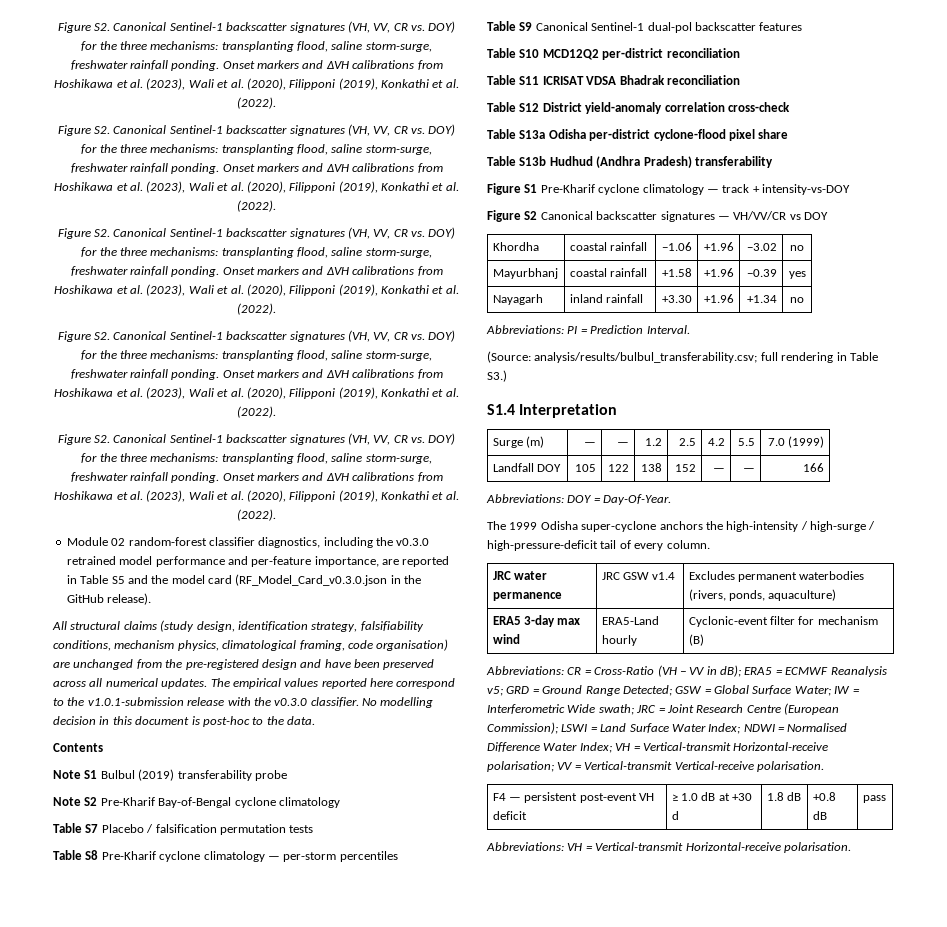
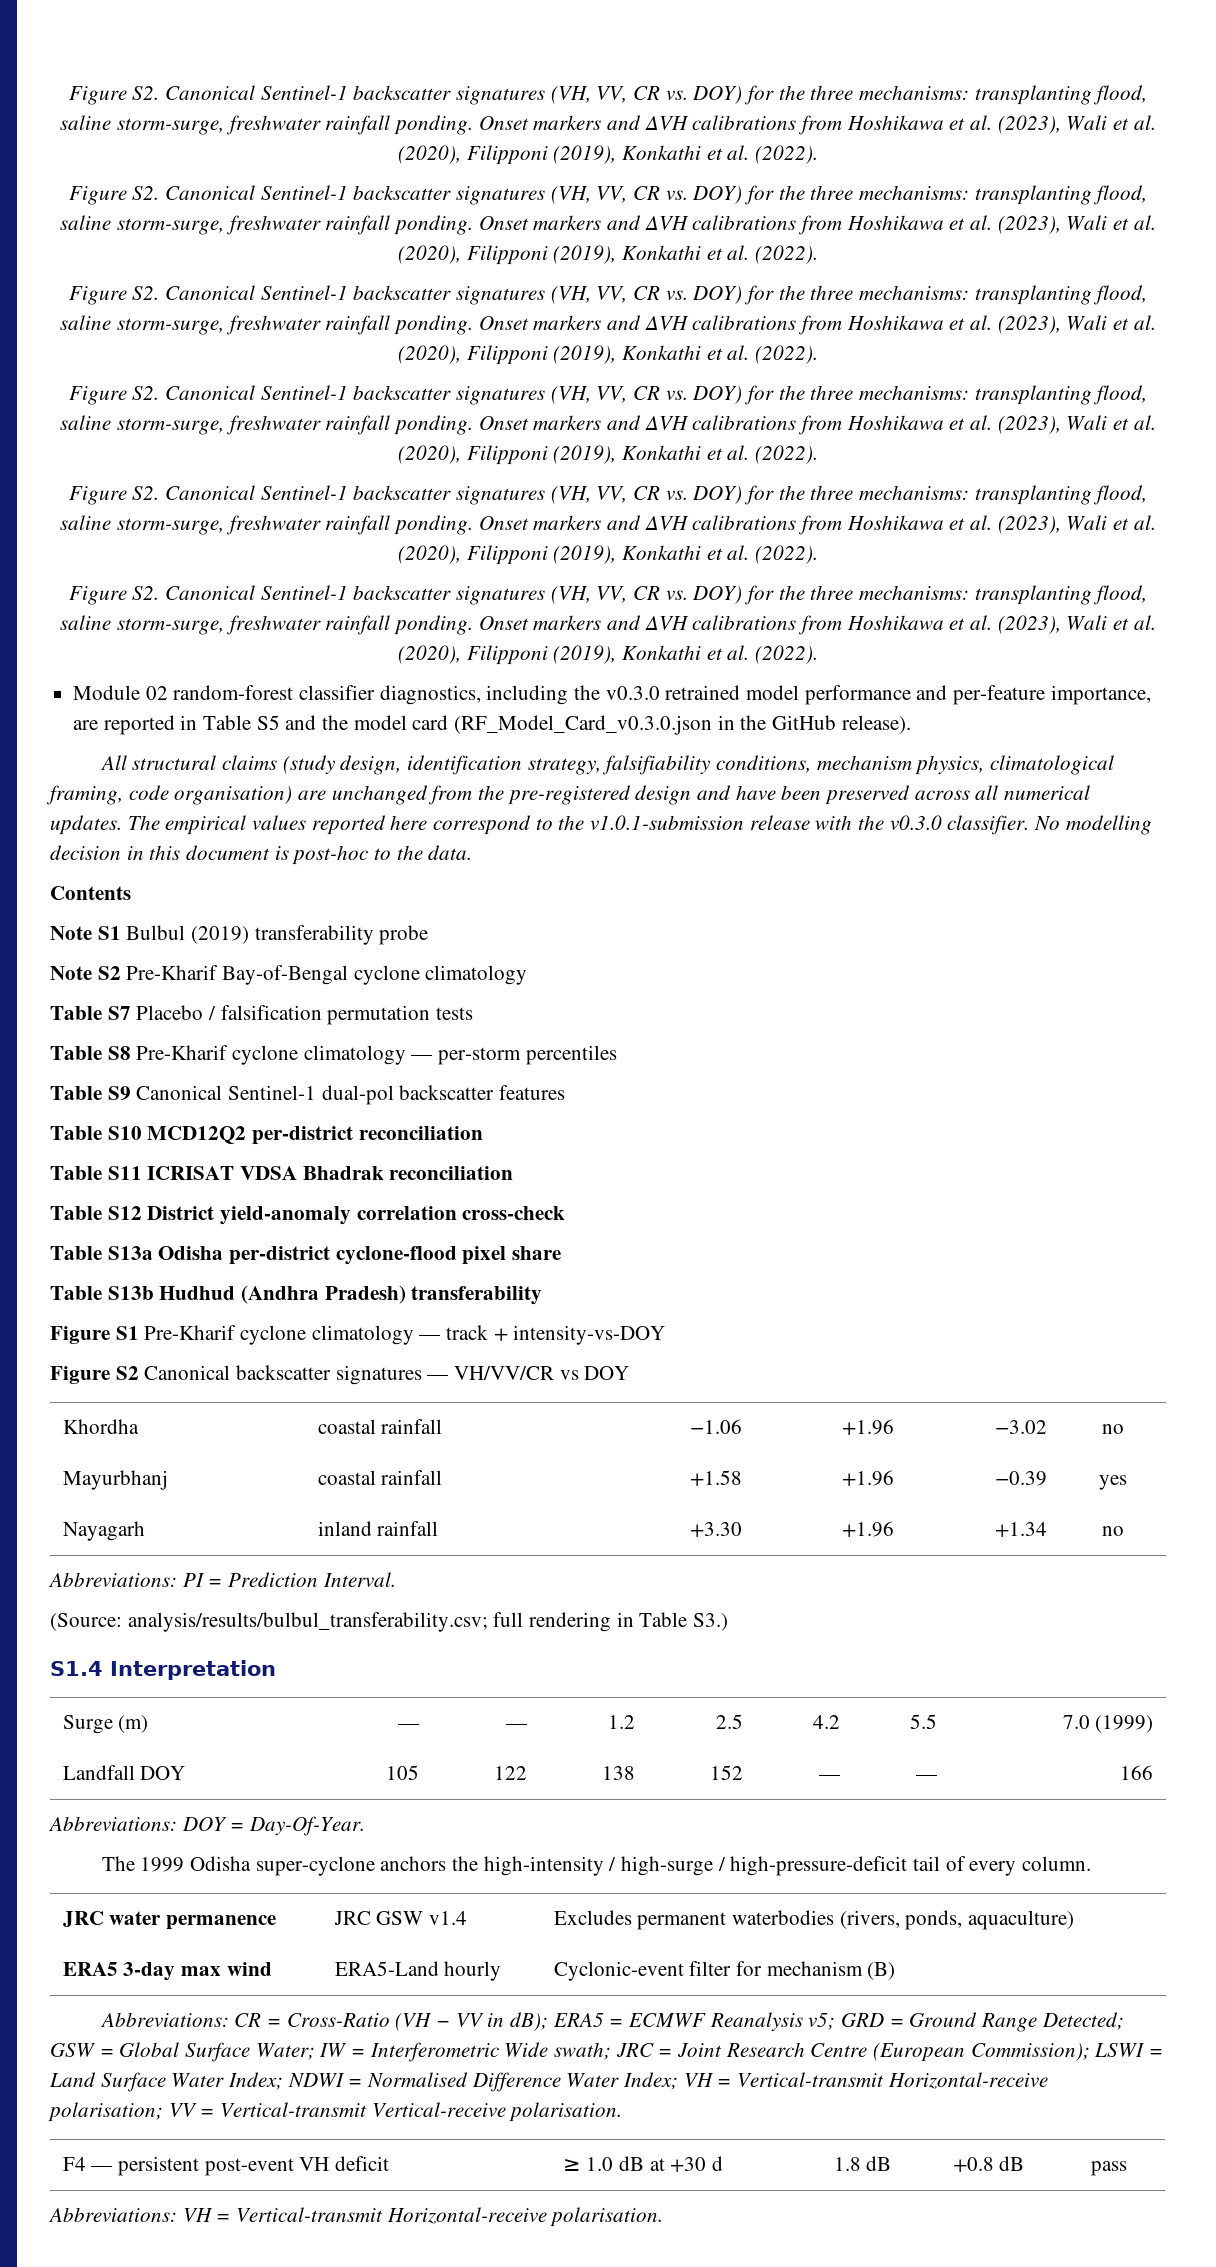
(276, 515) none -> [68,585,1148,605] [60,615,1156,635] [397,645,819,665] // Figure S2. Canonical Sentinel-1 backscatter signatures (VH, VV, CR vs. DOY) for the three mechanisms: transplanting flood, saline storm-surge, freshwater rainfall ponding. Onset markers and ΔVH calibrations from Hoshikawa et al. (2023), Wali et al. (2020), Filipponi (2019), Konkathi et al. (2022).

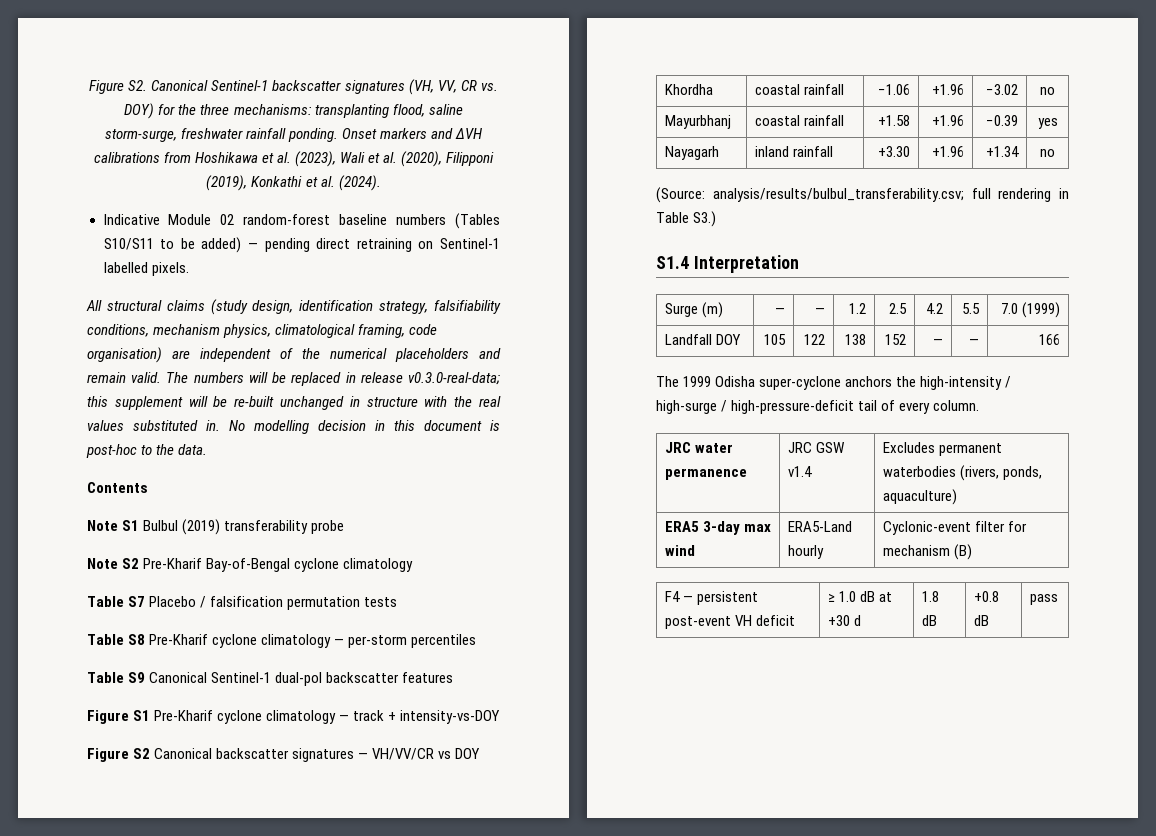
[755,145,819,164] [68,185,1148,205] [60,215,1156,235] [397,245,819,265] [68,285,1148,305] [60,315,1156,335] [397,345,819,365] [68,385,1148,405] [60,415,1156,435] [397,445,819,465] [68,485,1148,505] [60,515,1156,535] [397,545,819,565] [68,585,1148,605] [60,615,1156,635] [397,645,819,665] [73,685,1151,705] [73,715,911,735] (2022). // Figure S2. Canonical Sentinel-1 backscatter signatures (VH, VV, CR vs. DOY) for the three mechanisms: transplanting flood, saline storm-surge, freshwater rainfall ponding. Onset markers and ΔVH calibrations from Hoshikawa et al. (2023), Wali et al. (2020), Filipponi (2019), Konkathi et al. (2022). // Figure S2. Canonical Sentinel-1 backscatter signatures (VH, VV, CR vs. DOY) for the three mechanisms: transplanting flood, saline storm-surge, freshwater rainfall ponding. Onset markers and ΔVH calibrations from Hoshikawa et al. (2023), Wali et al. (2020), Filipponi (2019), Konkathi et al. (2022). // Figure S2. Canonical Sentinel-1 backscatter signatures (VH, VV, CR vs. DOY) for the three mechanisms: transplanting flood, saline storm-surge, freshwater rainfall ponding. Onset markers and ΔVH calibrations from Hoshikawa et al. (2023), Wali et al. (2020), Filipponi (2019), Konkathi et al. (2022). // Figure S2. Canonical Sentinel-1 backscatter signatures (VH, VV, CR vs. DOY) for the three mechanisms: transplanting flood, saline storm-surge, freshwater rainfall ponding. Onset markers and ΔVH calibrations from Hoshikawa et al. (2023), Wali et al. (2020), Filipponi (2019), Konkathi et al. (2022). // Figure S2. Canonical Sentinel-1 backscatter signatures (VH, VV, CR vs. DOY) for the three mechanisms: transplanting flood, saline storm-surge, freshwater rainfall ponding. Onset markers and ΔVH calibrations from Hoshikawa et al. (2023), Wali et al. (2020), Filipponi (2019), Konkathi et al. (2022). // Module 02 random-forest classifier diagnostics, including the v0.3.0 retrained model performance and per-feature importance, are reported in Table S5 and the model card (RF_Model_Card_v0.3.0.json in the GitHub release). -> [338,175,381,191] [103,213,500,229] [103,237,500,253] [103,262,189,276] (2024). // Indicative Module 02 random-forest baseline numbers (Tables S10/S11 to be added) — pending direct retraining on Sentinel-1 labelled pixels.
[331,785,1091,805] [50,815,1030,835] unchanged from the pre-registered design and have been preserved across all numerical updates. The empirical values reported here correspond to the v1.0.1-submission release with the v0.3.0 classifier. -> [200,348,501,362] [87,372,501,386] [87,396,502,410] [87,420,220,431] independent of the numerical placeholders and remain valid. The numbers will be replaced in release v0.3.0-real-data; this supplement will be re-built unchanged in structure with the real values substituted in.
[50,1126,483,1145] [50,1166,514,1180] [50,1206,566,1225] [50,1246,562,1265] [50,1285,543,1305] // Table S10 MCD12Q2 per-district reconciliation // Table S11 ICRISAT VDSA Bhadrak reconciliation // Table S12 District yield-anomaly correlation cross-check // Table S13a Odisha per-district cyclone-flood pixel share // Table S13b Hudhud (Andhra Pradesh) transferability -> (454, 677) none
[48,1572,396,1587] // Abbreviations: PI = Prediction Interval. -> (1055, 153) none
[48,1816,366,1836] // Abbreviations: DOY = Day-Of-Year. -> (1061, 339) none
[99,2012,1124,2032] [50,2042,1164,2062] [49,2072,1048,2092] [48,2102,623,2122] // Abbreviations: CR = Cross-Ratio (VH − VV in dB); ERA5 = ECMWF Reanalysis v5; GRD = Ground Range Detected; GSW = Global Surface Water; IW = Interferometric Wide swath; JRC = Joint Research Centre (European Commission); LSWI = Land Surface Water Index; NDWI = Normalised Difference Water Index; VH = Vertical-transmit Horizontal-receive polarisation; VV = Vertical-transmit Vertical-receive polarisation. -> (972, 552) none
[48,2207,664,2227] // Abbreviations: VH = Vertical-transmit Horizontal-receive polarisation. -> (1058, 599) none

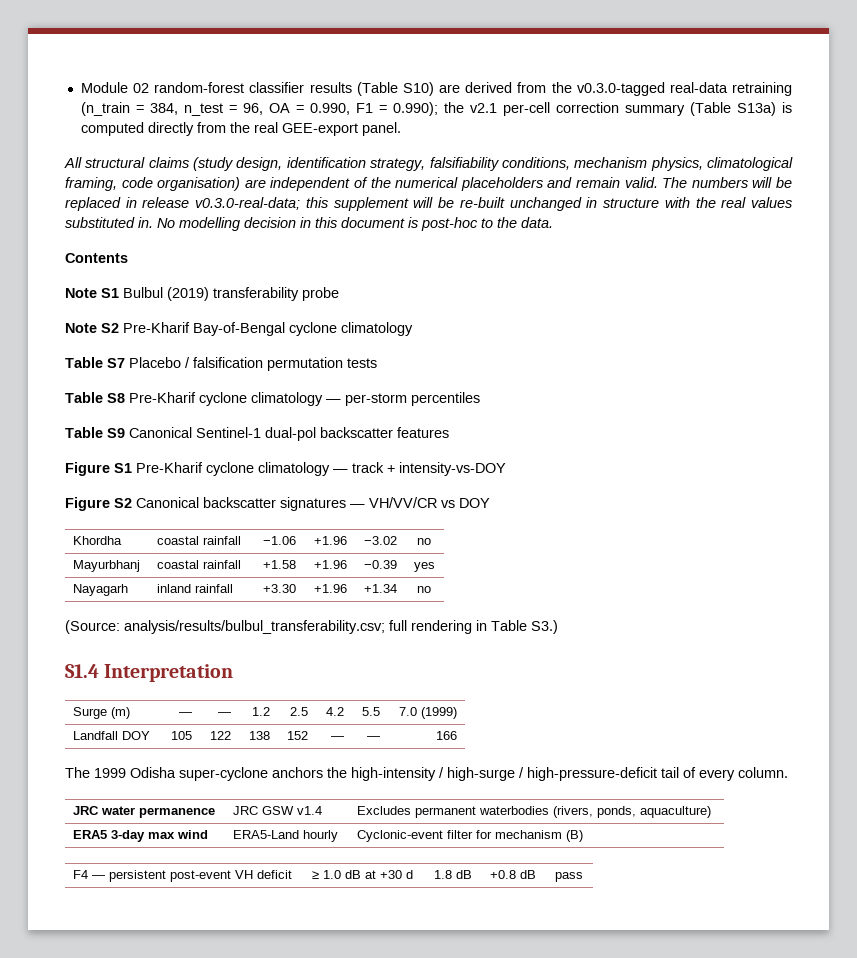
[89,79,498,95] [124,103,463,119] [104,128,483,142] [93,151,495,167] [206,175,381,191] [103,213,500,229] [103,237,500,253] [103,262,189,276] Figure S2. Canonical Sentinel-1 backscatter signatures (VH, VV, CR vs. DOY) for the three mechanisms: transplanting flood, saline storm-surge, freshwater rainfall ponding. Onset markers and ΔVH calibrations from Hoshikawa et al. (2023), Wali et al. (2020), Filipponi (2019), Konkathi et al. (2024). // Indicative Module 02 random-forest baseline numbers (Tables S10/S11 to be added) — pending direct retraining on Sentinel-1 labelled pixels. -> [80,82,792,96] [80,102,792,116] [80,122,401,136] Module 02 random-forest classifier results (Table S10) are derived from the v0.3.0-tagged real-data retraining (n_train = 384, n_test = 96, OA = 0.990, F1 = 0.990); the v2.1 per-cell correction summary (Table S13a) is computed directly from the real GEE-export panel.

